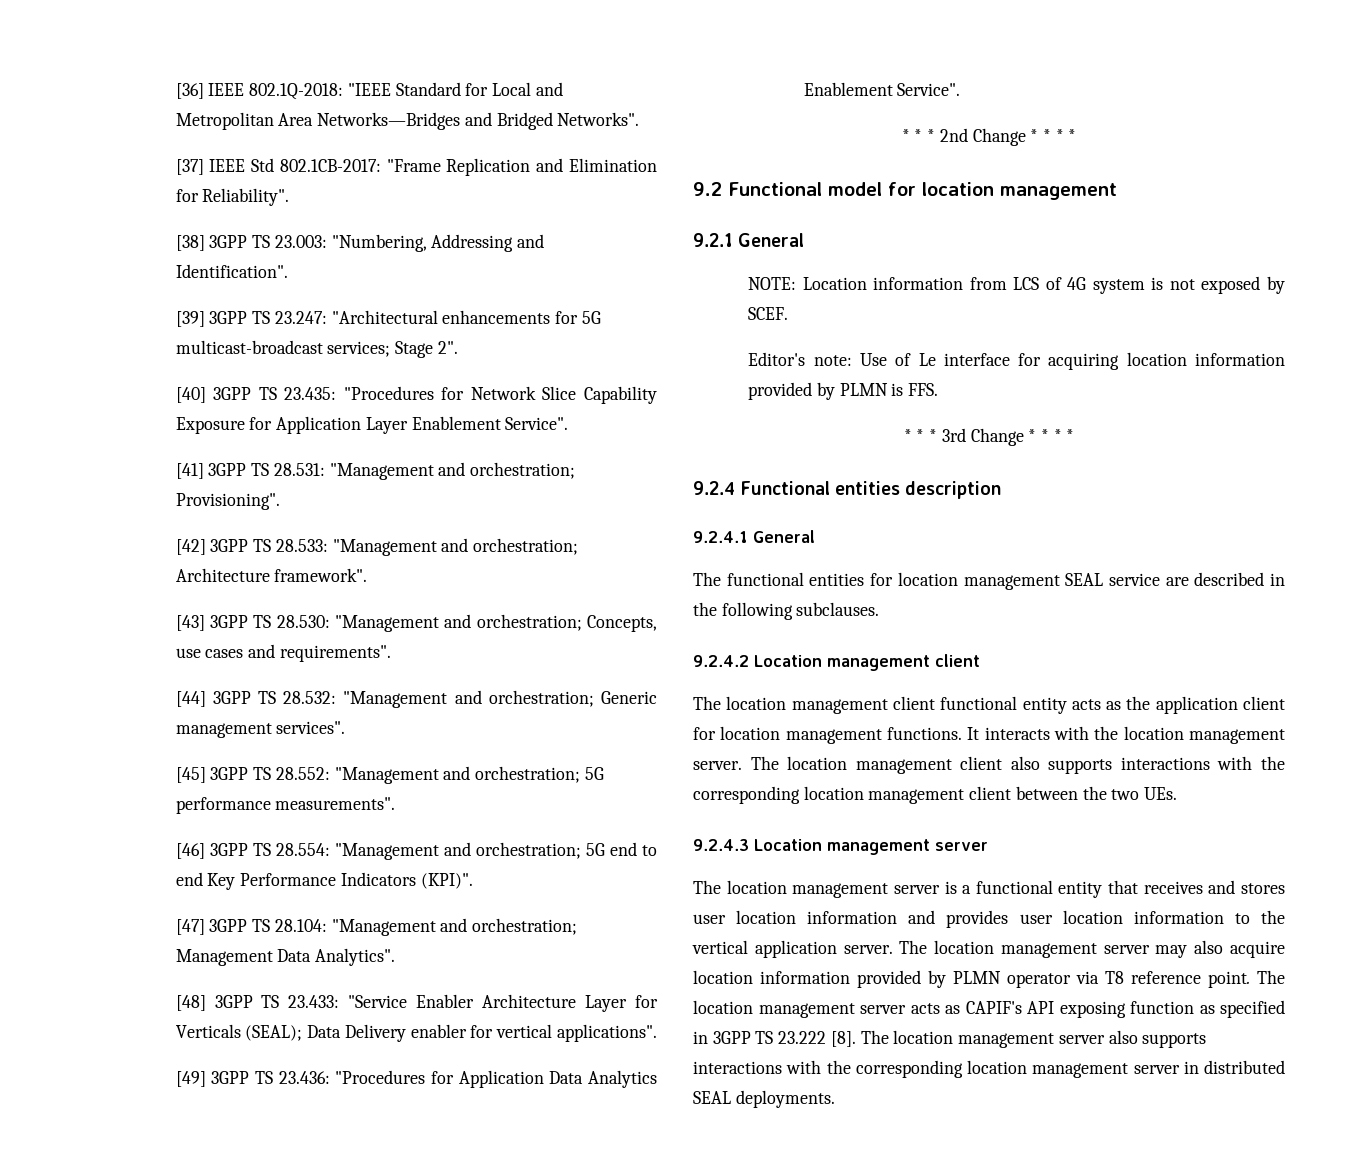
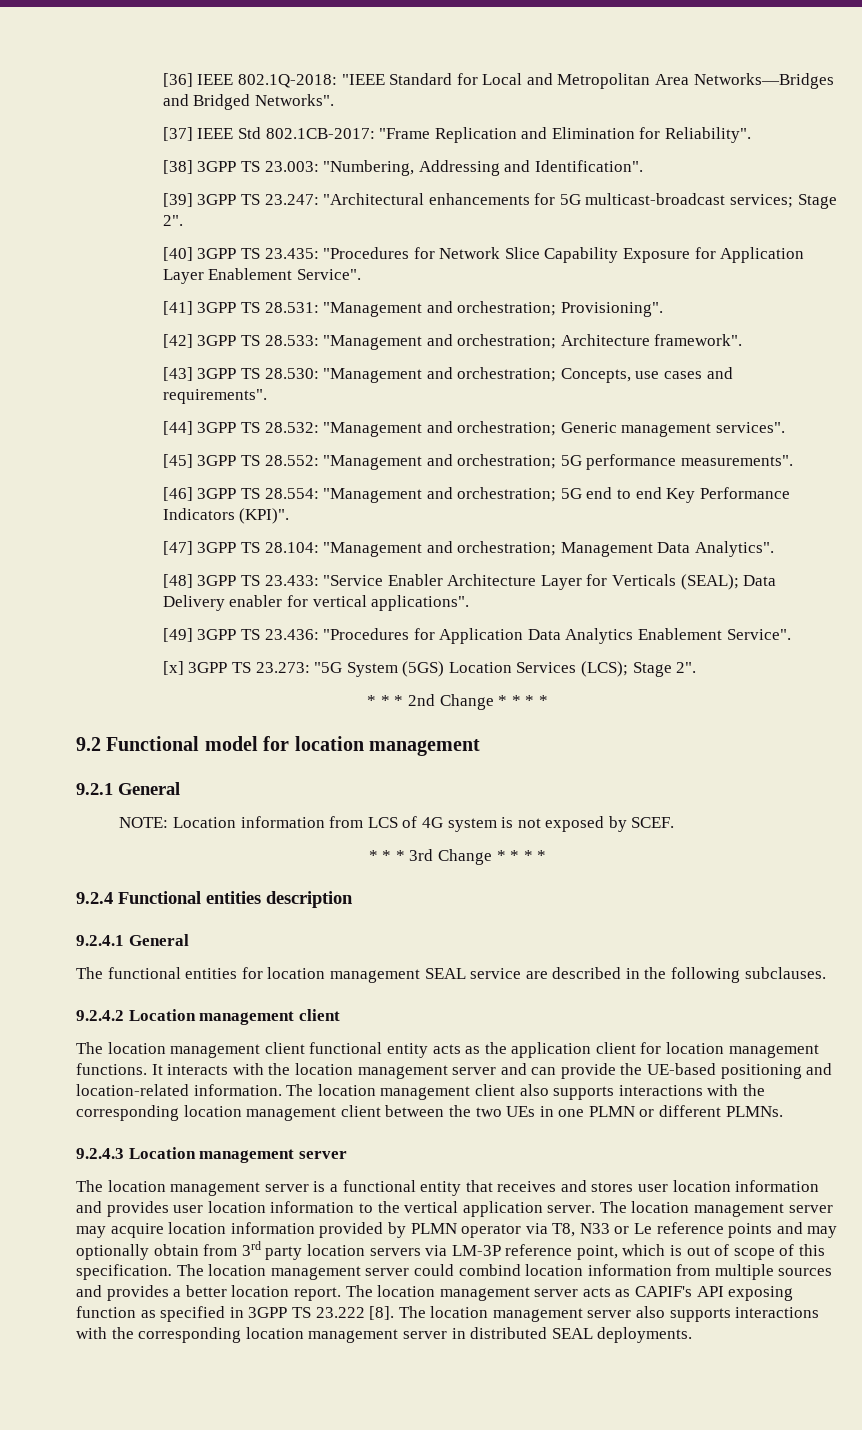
(961, 89) none -> [162,661,697,677] // [x] 3GPP TS 23.273: "5G System (5GS) Location Services (LCS); Stage 2".
[748,352,1285,370] [748,382,939,400] // Editor's note: Use of Le interface for acquiring location information provided by PLMN is FFS. -> (675, 822) none
[693,761,742,770] server. -> [452,1063,833,1079] [76,1084,282,1096] server and can provide the UE-based positioning and location-related information.
[1144,787,1178,800] UEs. -> [506,1105,783,1117] UEs in one PLMN or different PLMNs.
[1194,940,1224,954] also -> (106, 1232) none
[1105,971,1250,988] T8 reference point. -> [552,1222,838,1238] [76,1241,826,1260] [76,1264,833,1280] [76,1285,341,1301] T8, N33 or Le reference points and may optionally obtain from 3rd party location servers via LM-3P reference point, which is out of scope of this specification. The location management server could combind location information from multiple sources and provides a better location report.

